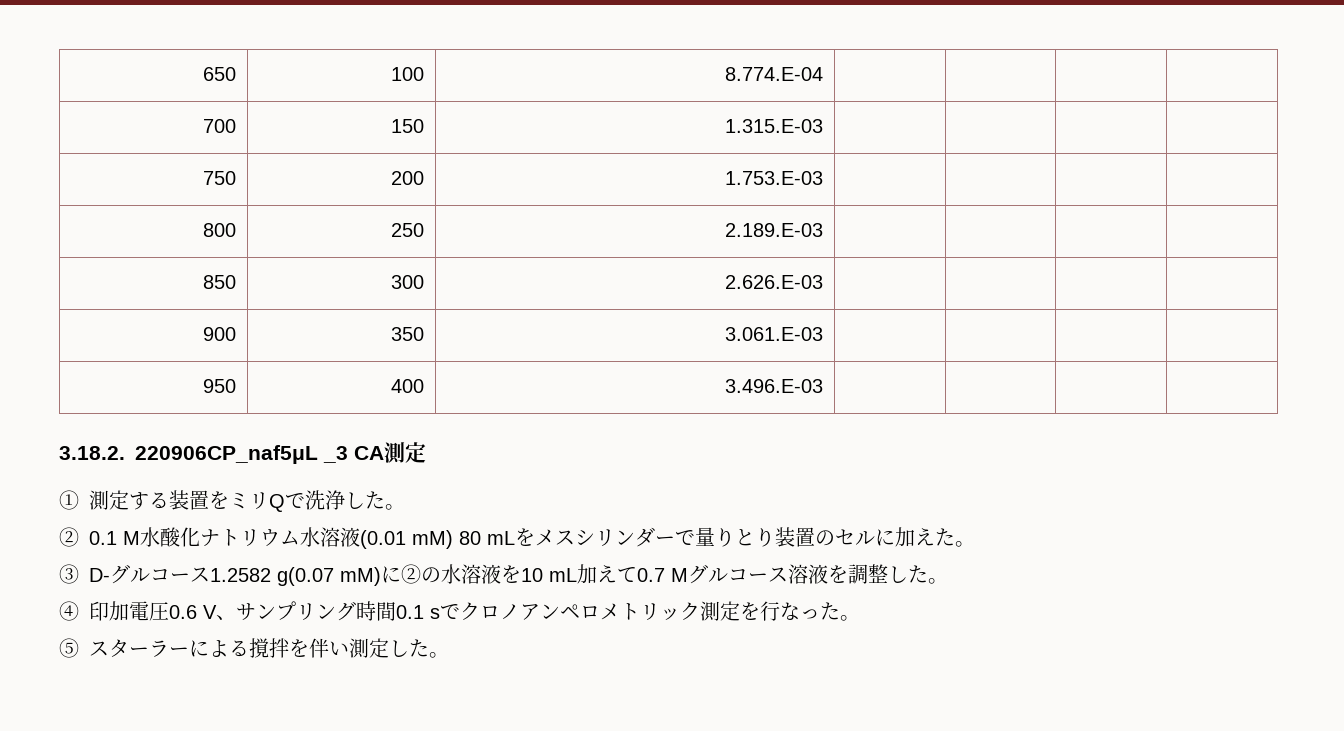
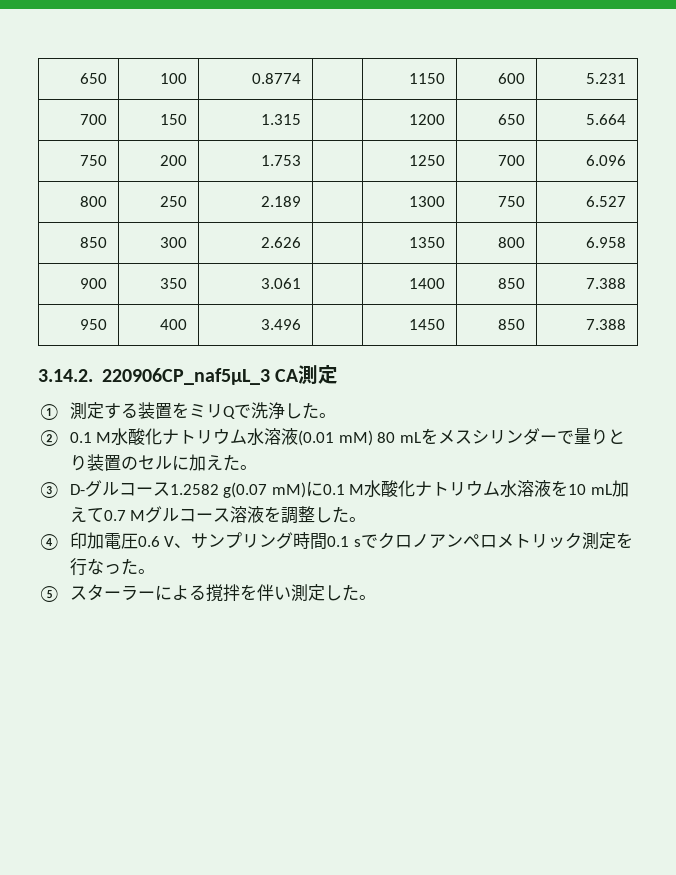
[724,67,823,81] [202,119,236,133] [390,119,424,133] [724,119,823,133] [202,171,236,185] [390,171,424,185] [724,171,823,185] [202,223,236,237] [390,223,424,237] [724,223,823,237] [202,275,236,289] [390,275,424,289] [724,275,823,289] [202,327,236,341] [390,327,424,341] [724,327,823,341] [202,379,236,393] [390,379,424,393] [724,379,823,393] [59,445,348,464] 8.774.E-04 | | | | // 700 | 150 | 1.315.E-03 | | | | // 750 | 200 | 1.753.E-03 | | | | // 800 | 250 | 2.189.E-03 | | | | // 850 | 300 | 2.626.E-03 | | | | // 900 | 350 | 3.061.E-03 | | | | // 950 | 400 | 3.496.E-03 | | | | // 3.18.2. 220906CP_naf5μL _3 -> [251,73,301,84] [408,73,445,84] [497,73,525,84] [585,73,626,84] [79,114,107,125] [159,114,187,125] [260,114,301,125] [408,114,445,125] [497,114,525,125] [585,114,626,125] [79,155,107,166] [159,155,187,166] [260,155,301,166] [408,155,445,166] [497,155,525,166] [585,155,626,166] [79,196,107,207] [159,196,187,207] [260,196,301,207] [408,196,445,207] [497,196,525,207] [585,196,626,207] [79,237,107,248] [159,237,187,248] [260,237,301,248] [408,237,445,248] [497,237,525,248] [585,237,626,248] [79,278,107,289] [159,278,187,289] [260,278,301,289] [408,278,445,289] [497,278,525,289] [585,278,626,289] [79,319,107,330] [159,319,187,330] [260,319,301,330] [408,319,445,330] [497,319,525,330] [585,319,626,330] [38,368,270,385] 0.8774 | | 1150 | 600 | 5.231 // 700 | 150 | 1.315 | | 1200 | 650 | 5.664 // 750 | 200 | 1.753 | | 1250 | 700 | 6.096 // 800 | 250 | 2.189 | | 1300 | 750 | 6.527 // 850 | 300 | 2.626 | | 1350 | 800 | 6.958 // 900 | 350 | 3.061 | | 1400 | 850 | 7.388 // 950 | 400 | 3.496 | | 1450 | 850 | 7.388 // 3.14.2. 220906CP_naf5μL_3
[401,564,441,584] ②の -> [322,480,501,497] 0.1 M水酸化ナトリウム

